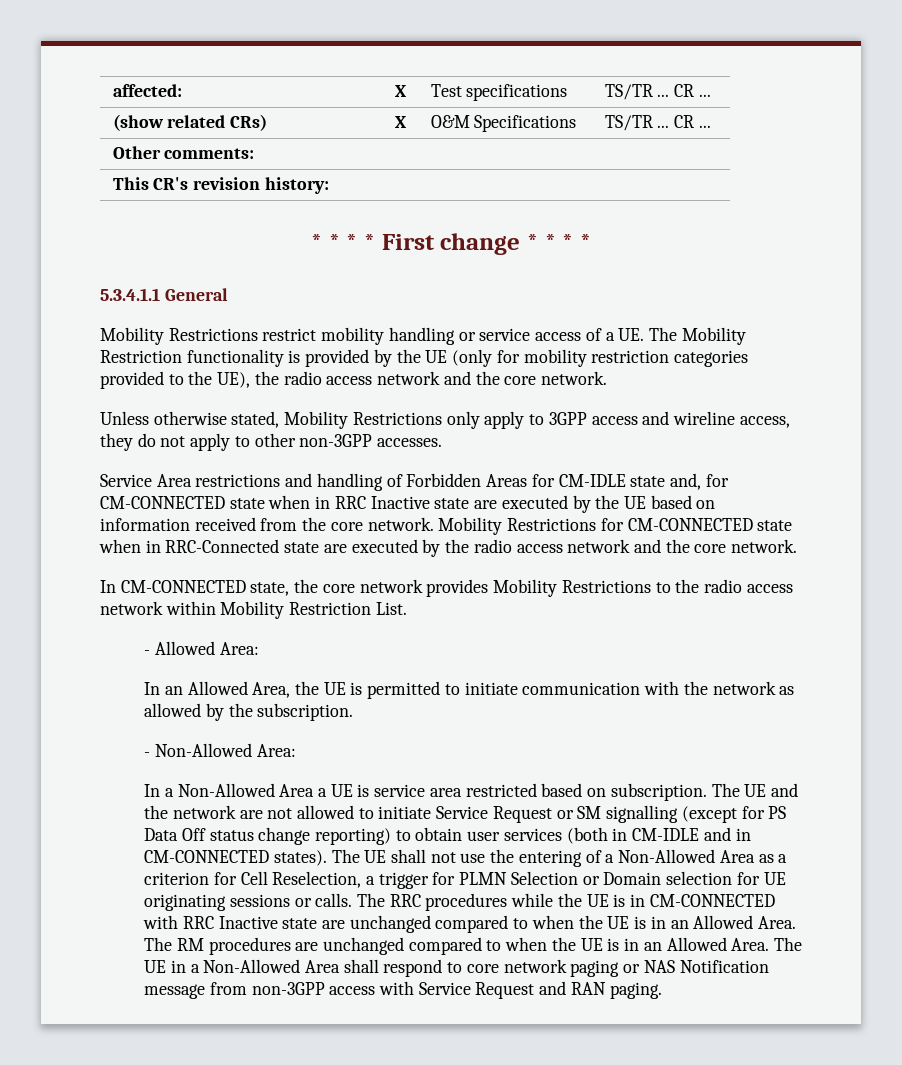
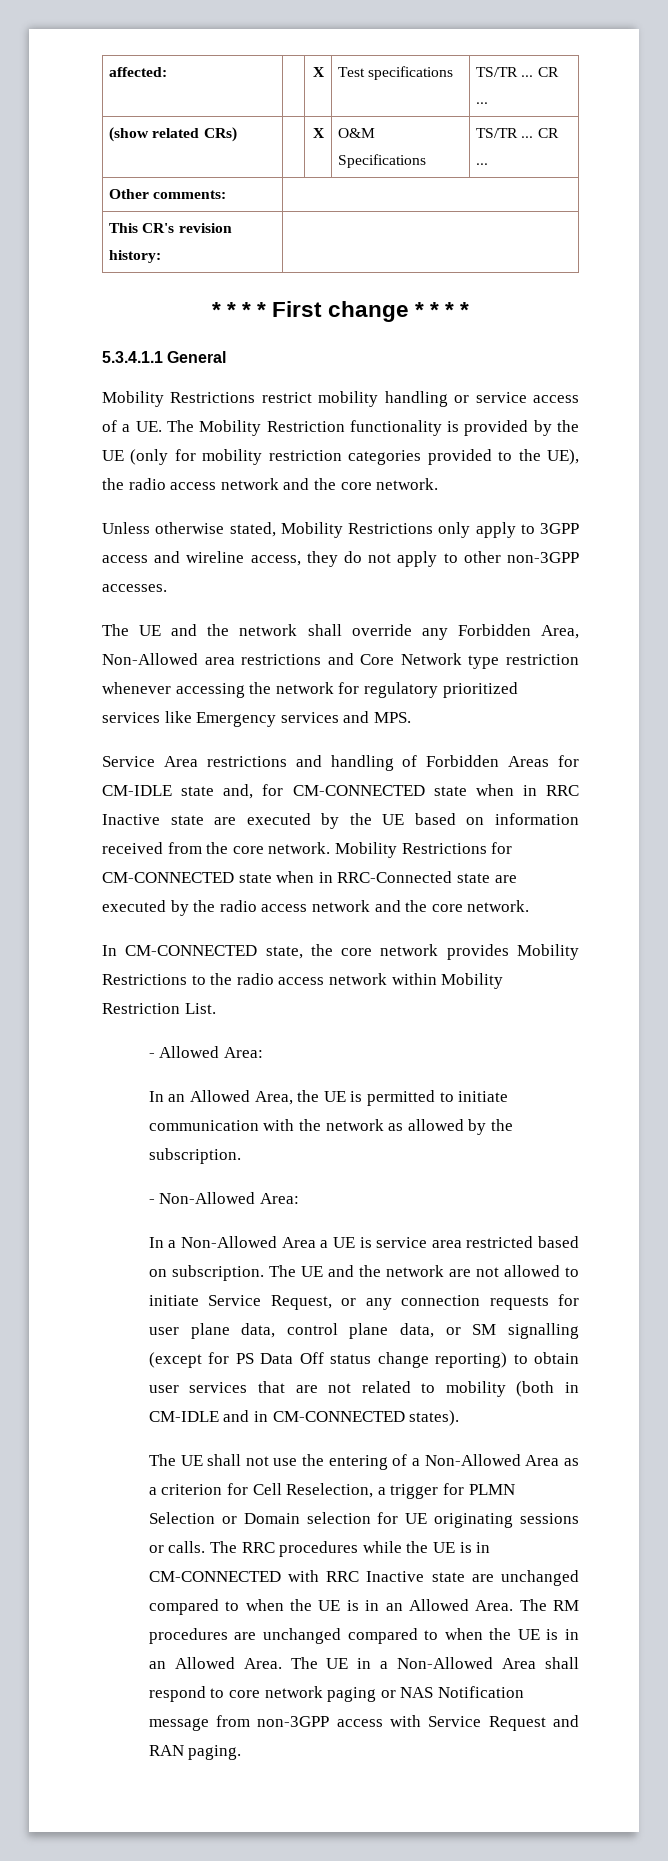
(443, 442) none -> [102,624,579,640] [102,653,579,669] [102,682,518,698] [102,711,411,727] // The UE and the network shall override any Forbidden Area, Non-Allowed area restrictions and Core Network type restriction whenever accessing the network for regulatory prioritized services like Emergency services and MPS.
[492,806,552,823] Request -> [270,1294,579,1310] [148,1323,435,1339] Request, or any connection requests for user plane data, control plane data,
(562, 834) none -> [258,1381,506,1397] that are not related to mobility
(327, 858) none -> (460, 1418) //

